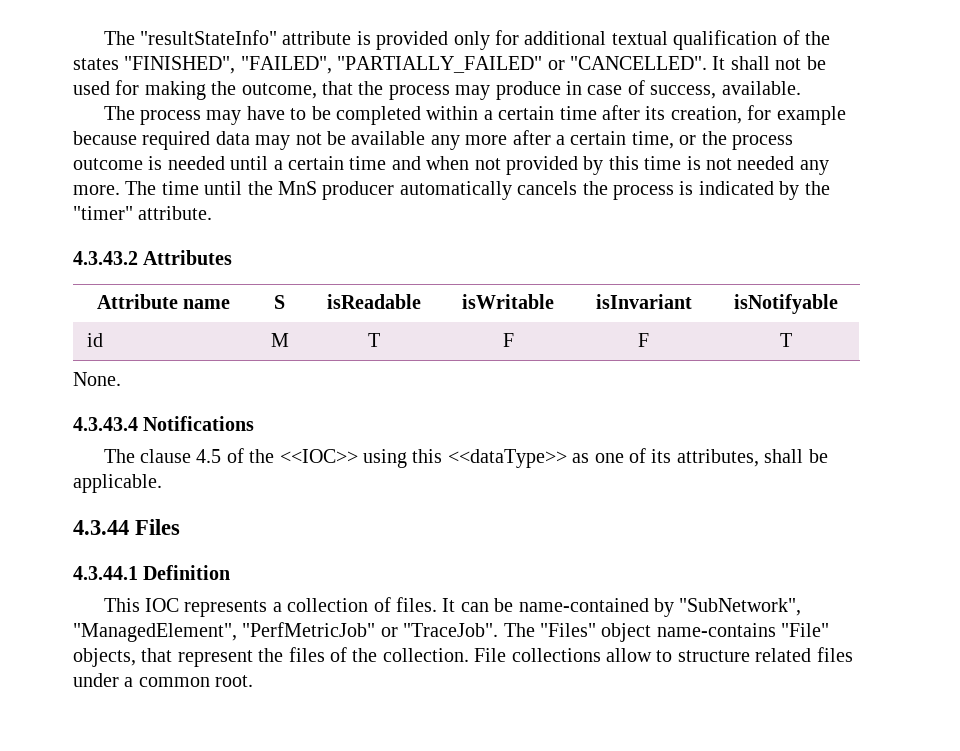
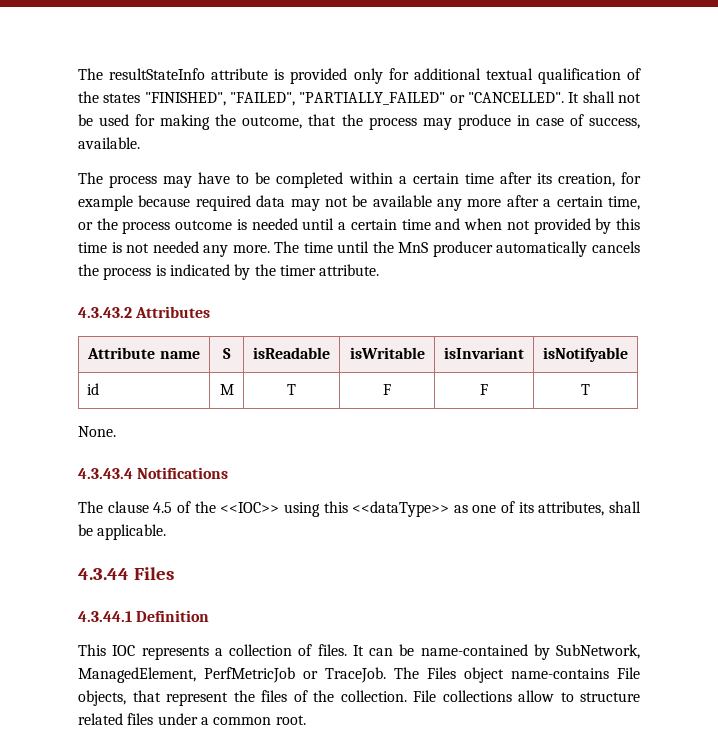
[103,30,278,45] The "resultStateInfo" -> [78,68,206,80] The resultStateInfo
[73,206,133,220] "timer" -> [279,265,316,276] timer
[679,598,802,616] [73,622,596,642] "SubNetwork", "ManagedElement", "PerfMetricJob" or "TraceJob". The "Files" -> [556,644,640,659] [78,667,456,683] SubNetwork, ManagedElement, PerfMetricJob or TraceJob. The Files
[781,623,830,637] "File" -> [617,667,640,679] File

